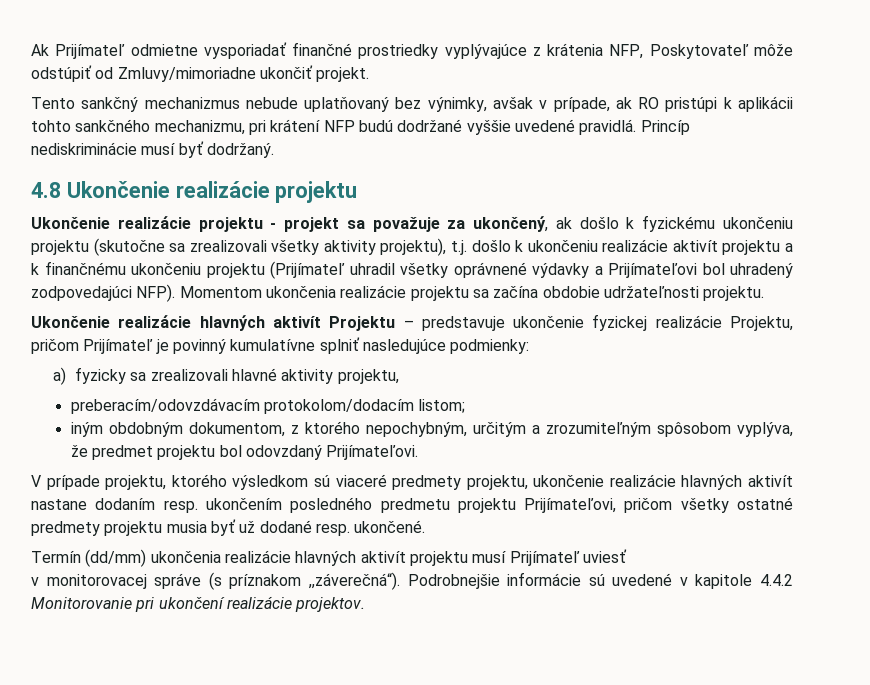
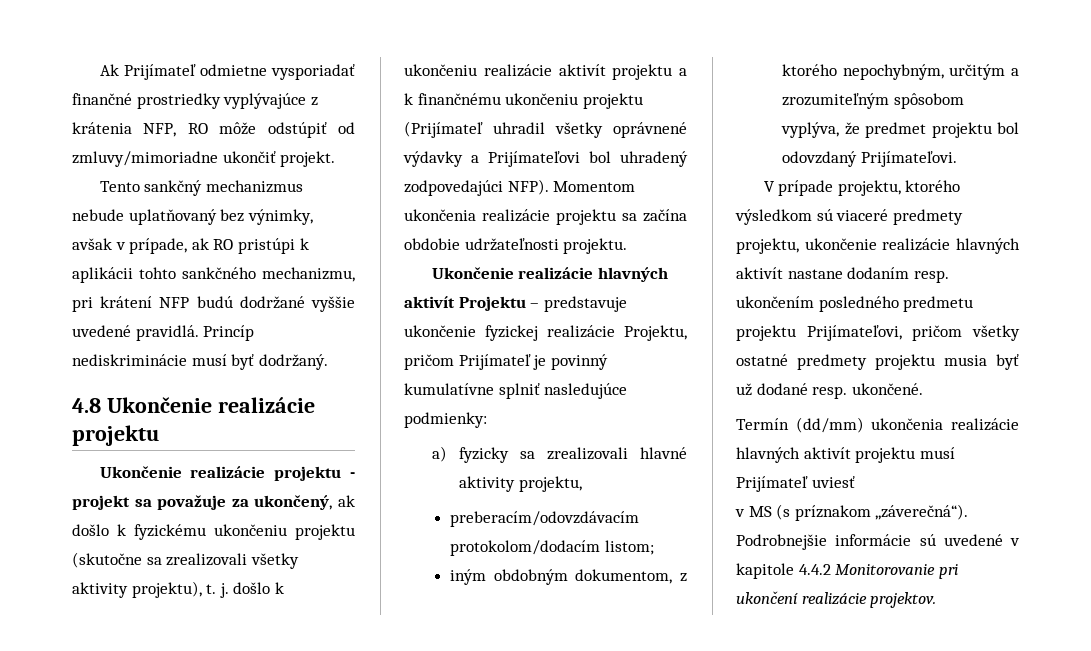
[649,44,749,59] Poskytovateľ -> [187,123,208,134] RO
[117,67,256,82] Zmluvy/mimoriadne -> [72,151,218,167] zmluvy/mimoriadne
[451,240,467,255] t.j. -> [206,583,229,598] t. j.
[46,573,202,589] monitorovacej správe -> [748,506,772,517] MS

